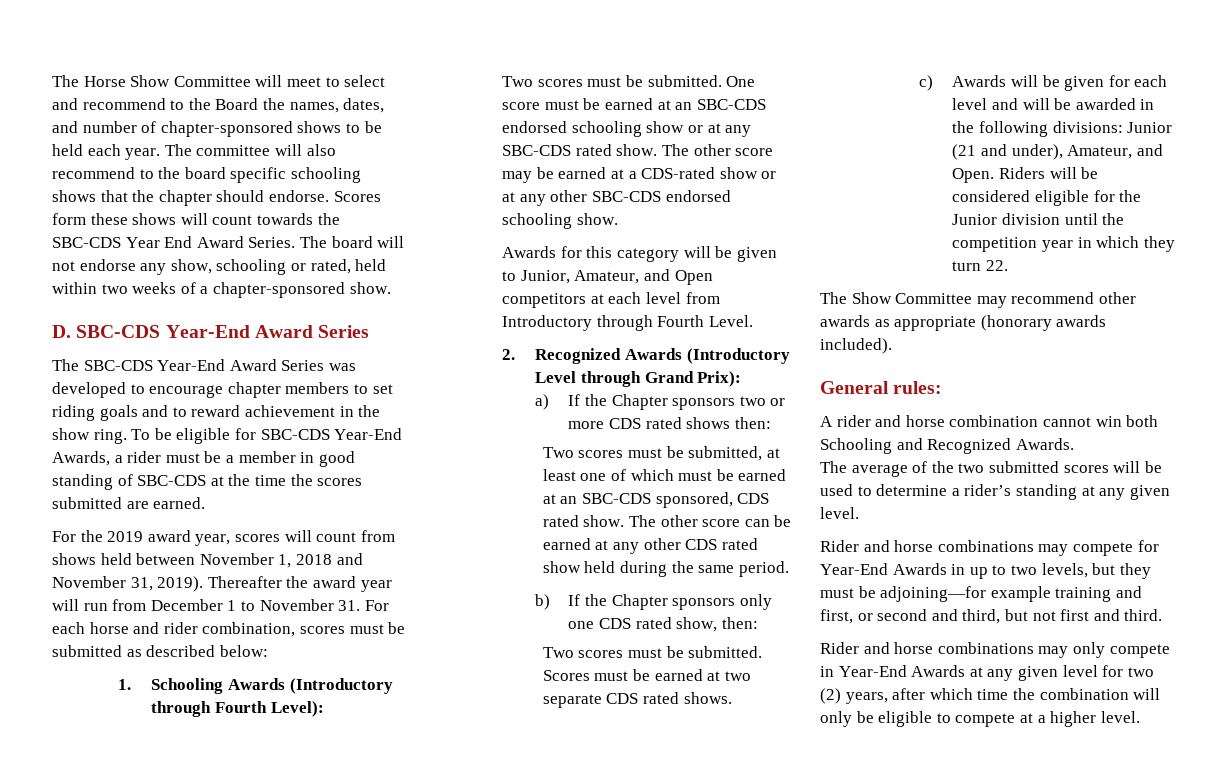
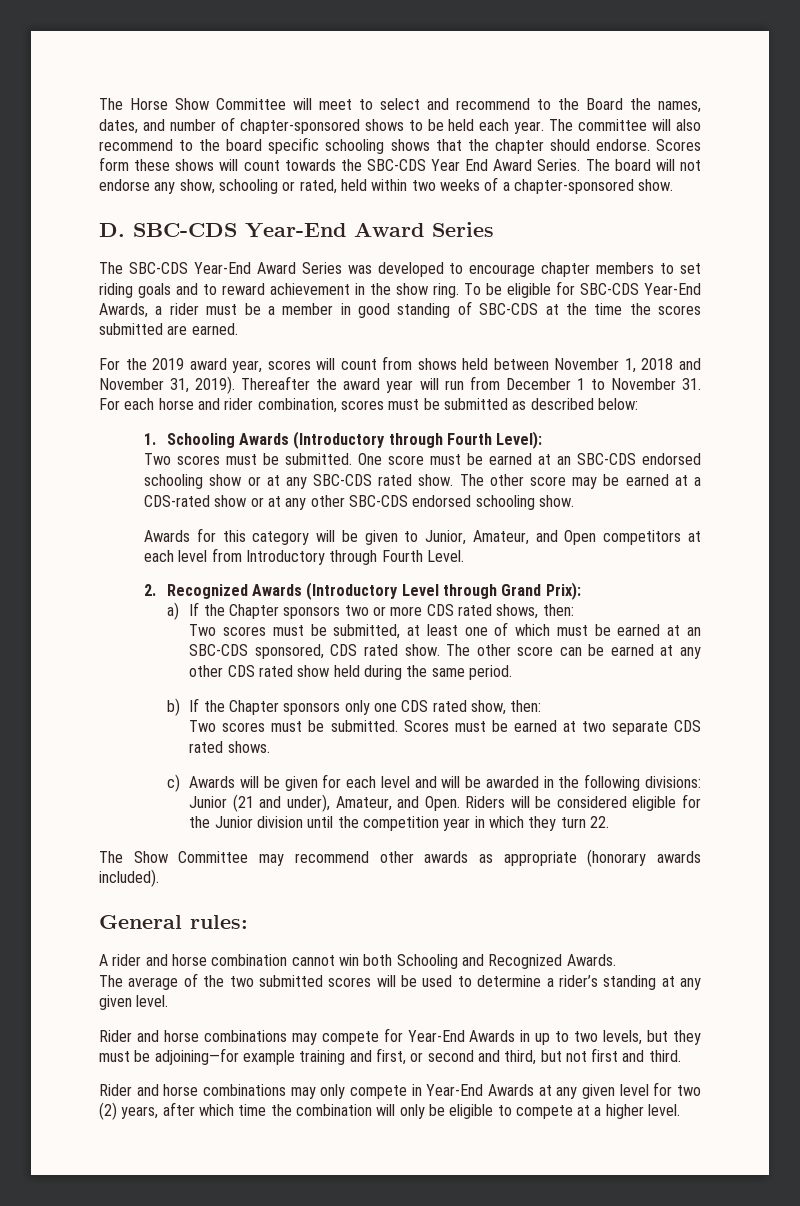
[686,417,731,429] shows -> [496,604,539,619] shows,

